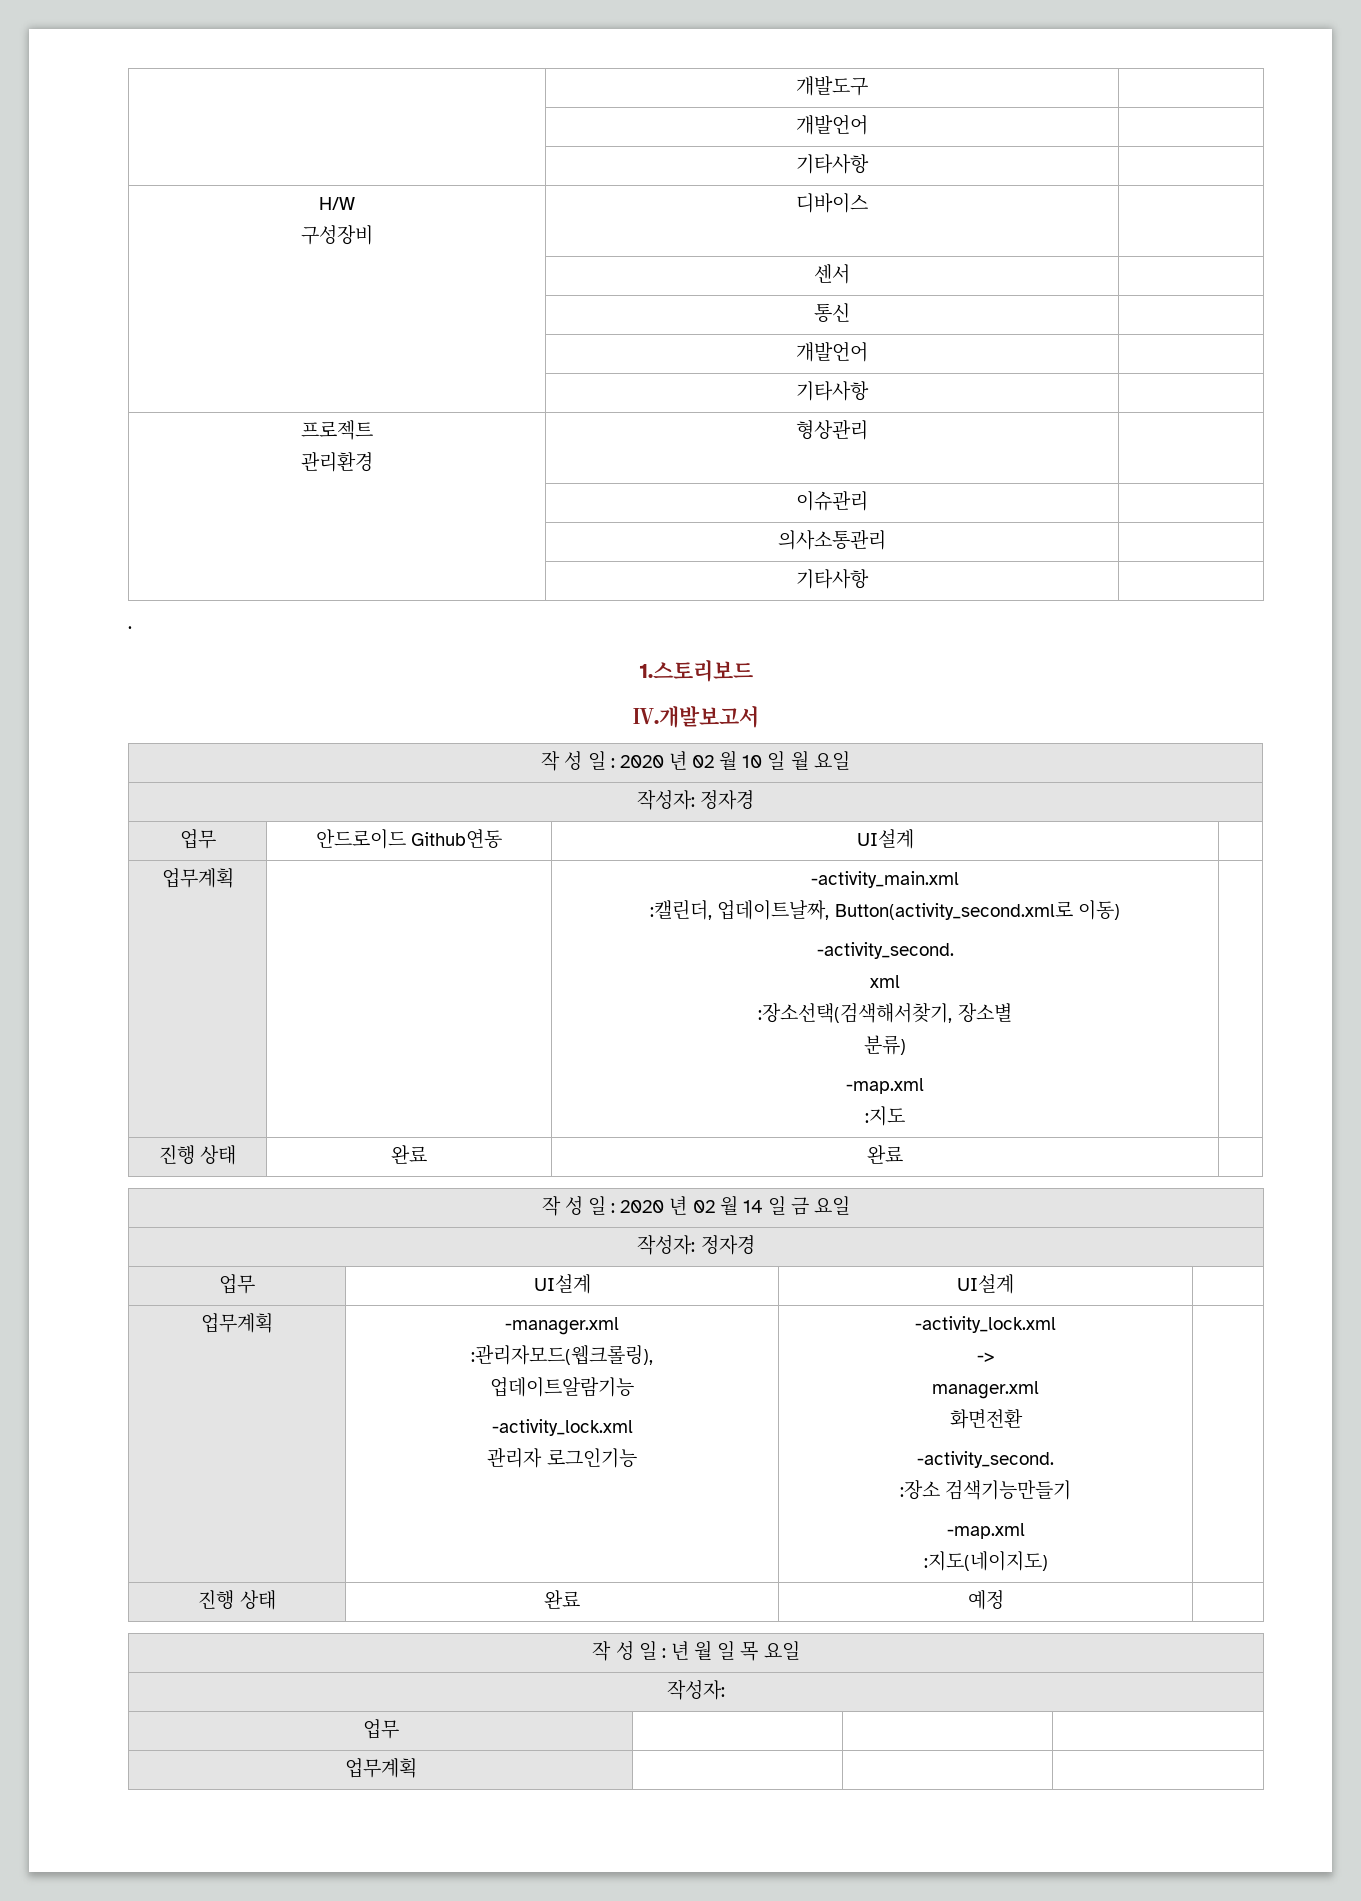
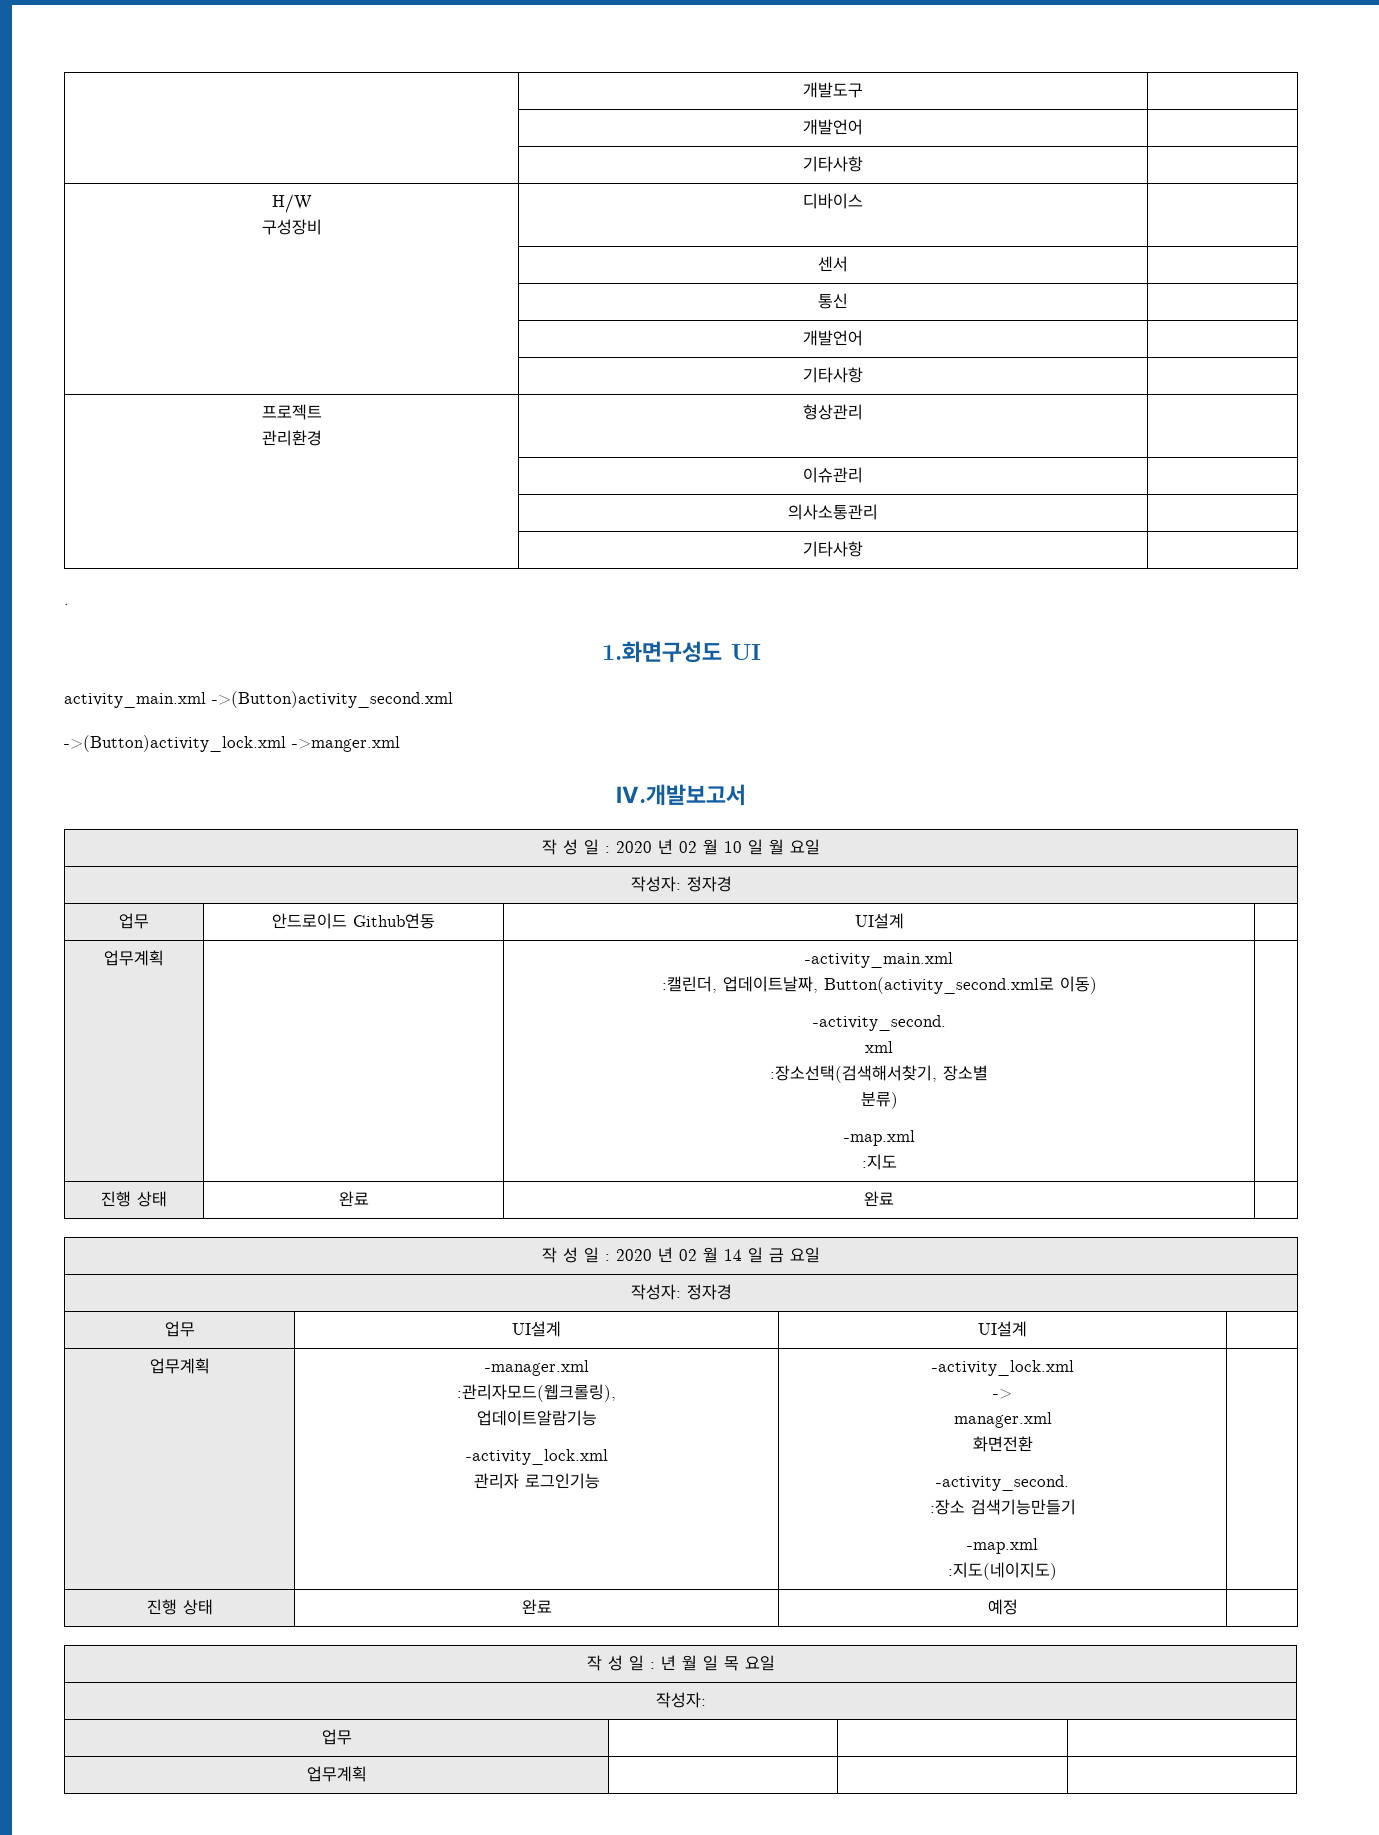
[639,660,753,682] 1.스토리보드 -> [601,641,761,663] [64,691,453,708] [64,735,400,752] 1.화면구성도 UI // activity_main.xml ->(Button)activity_second.xml // ->(Button)activity_lock.xml ->manger.xml

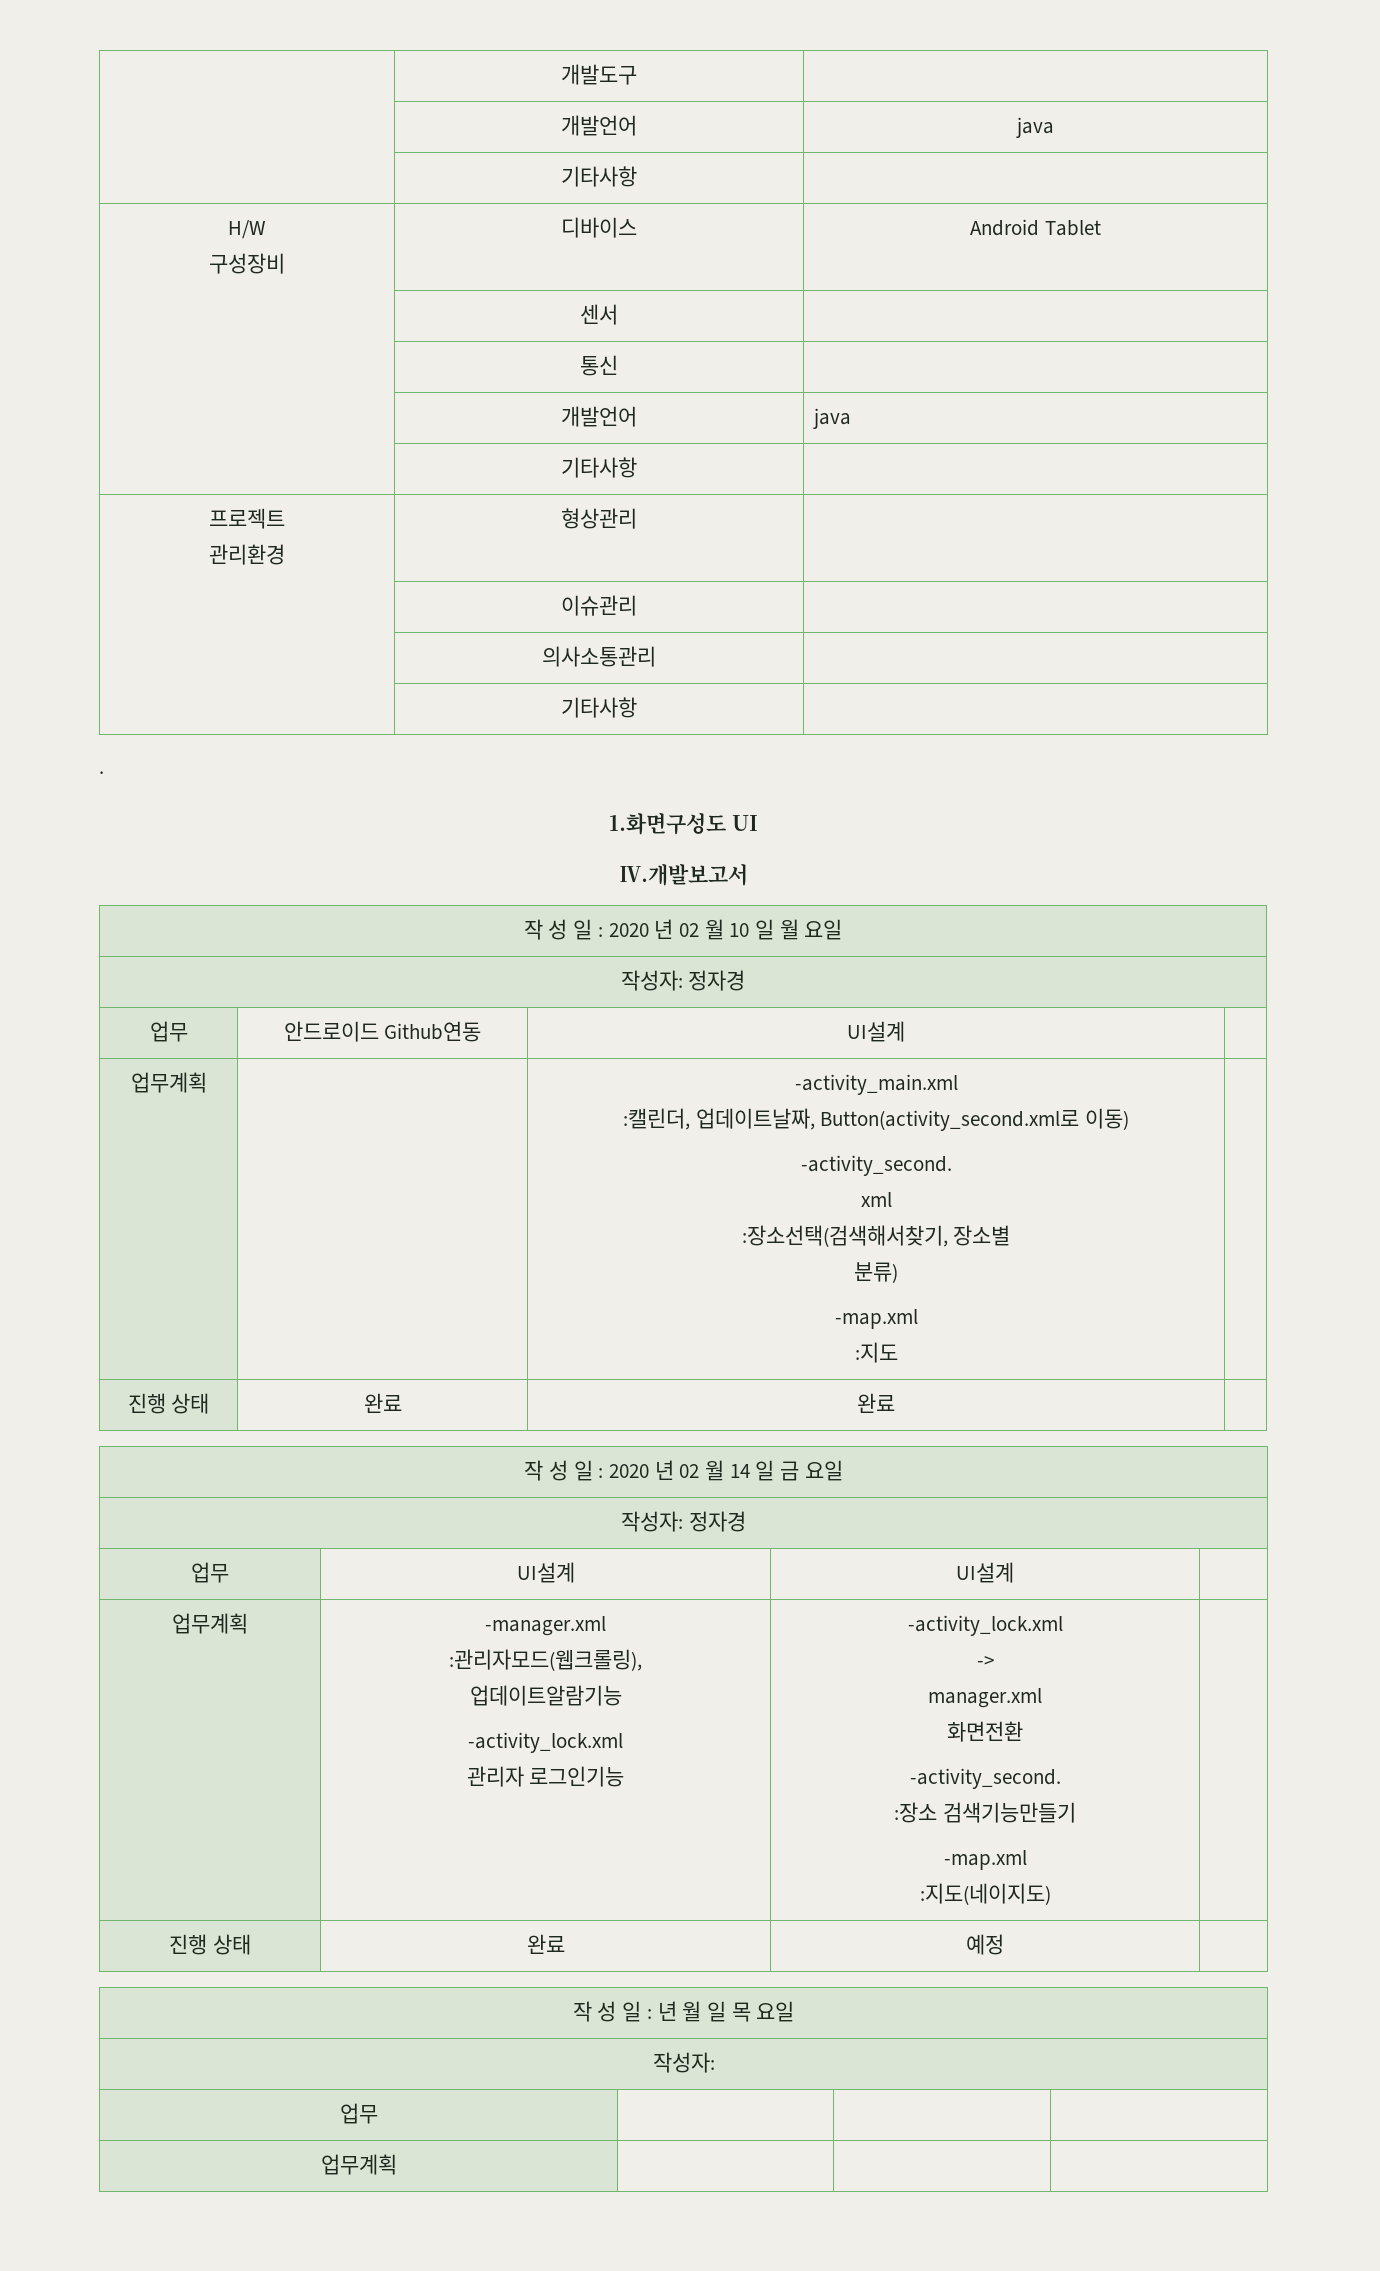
(863, 127) none -> [1016,117,1054,138] java
(863, 201) none -> [970,219,1101,236] Android Tablet
(863, 338) none -> [812,408,851,429] java
[64,691,453,708] [64,735,400,752] // activity_main.xml ->(Button)activity_second.xml // ->(Button)activity_lock.xml ->manger.xml -> (758, 823) none

